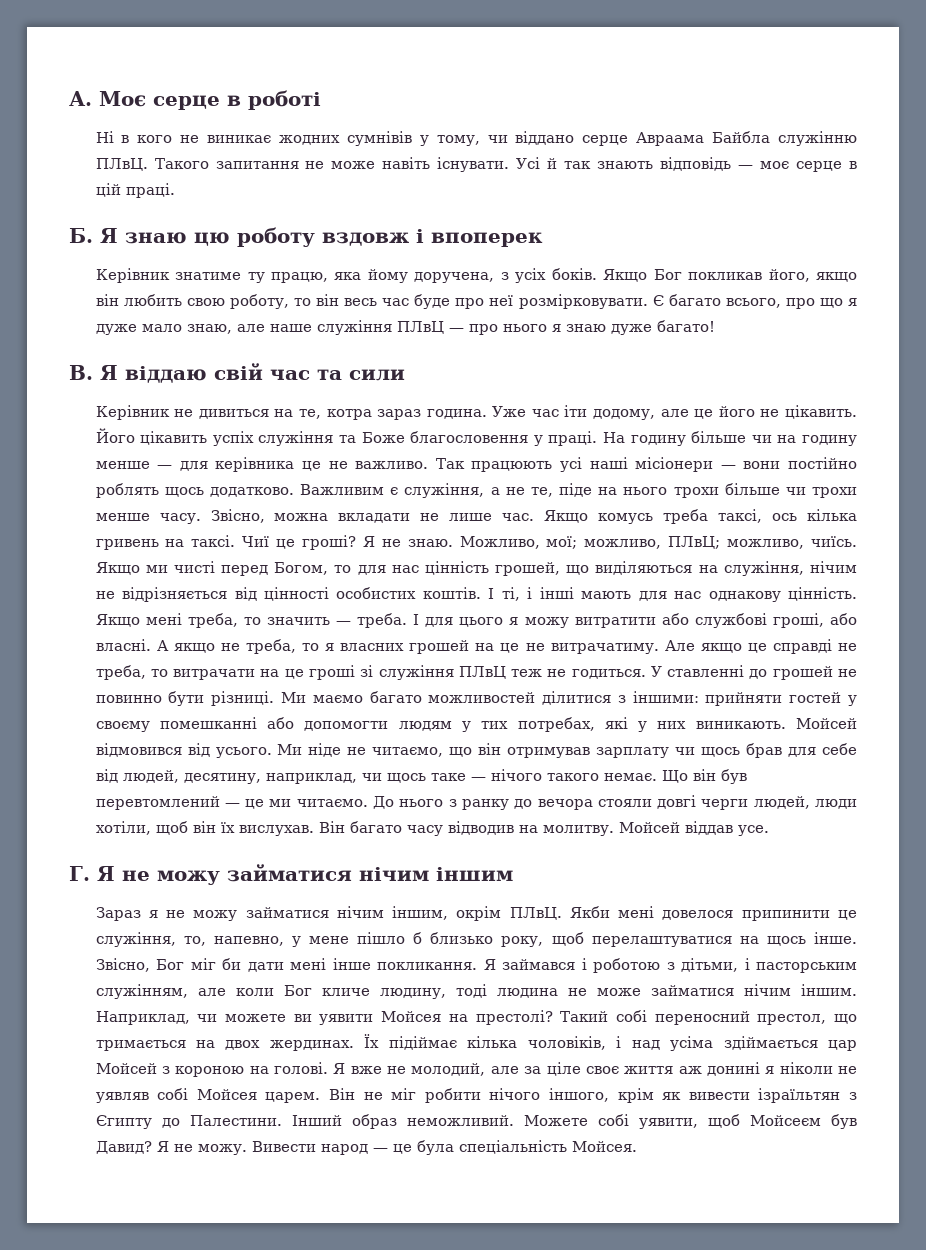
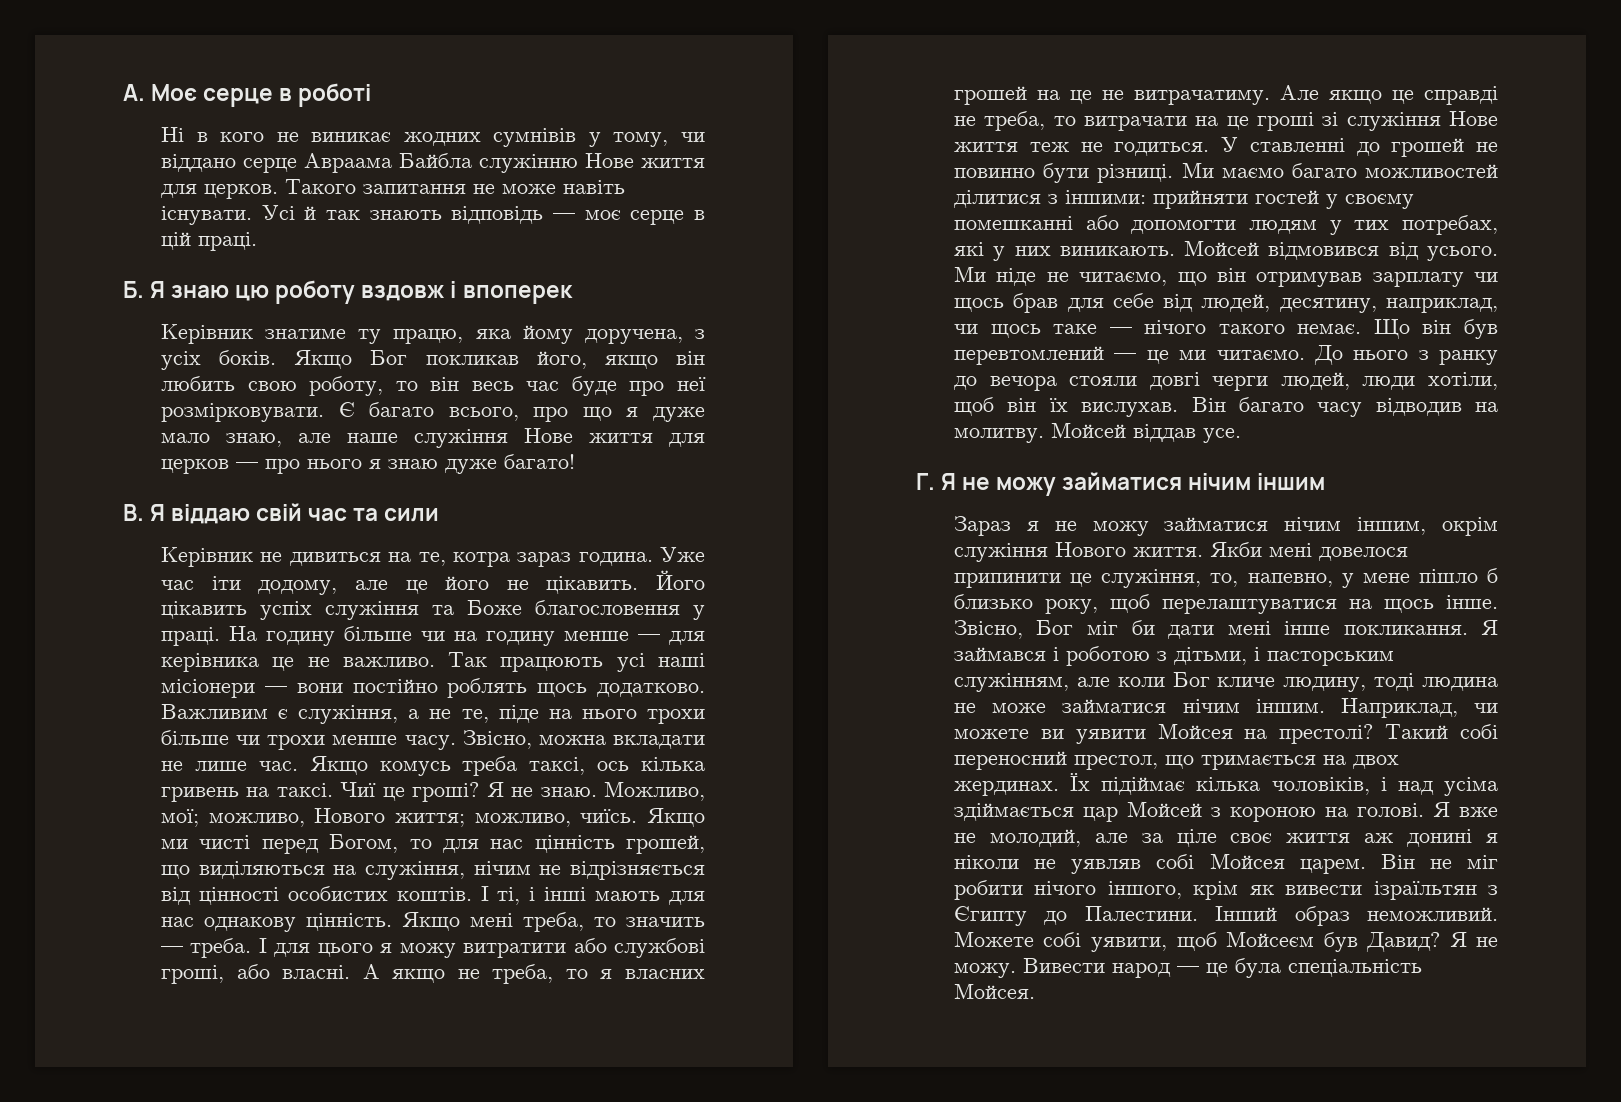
[95,158,148,171] ПЛвЦ. -> [584,153,706,168] [160,184,278,199] Нове життя для церков.
[396,321,444,334] ПЛвЦ -> [523,428,705,447] [160,459,229,474] Нове життя для церков
[668,536,721,549] ПЛвЦ; -> [314,808,465,827] Нового життя;
[458,666,506,679] ПЛвЦ -> [1449,111,1498,126] [953,142,1018,152] Нове життя
[509,907,562,920] ПЛвЦ. -> [953,542,1203,562] служіння Нового життя.

